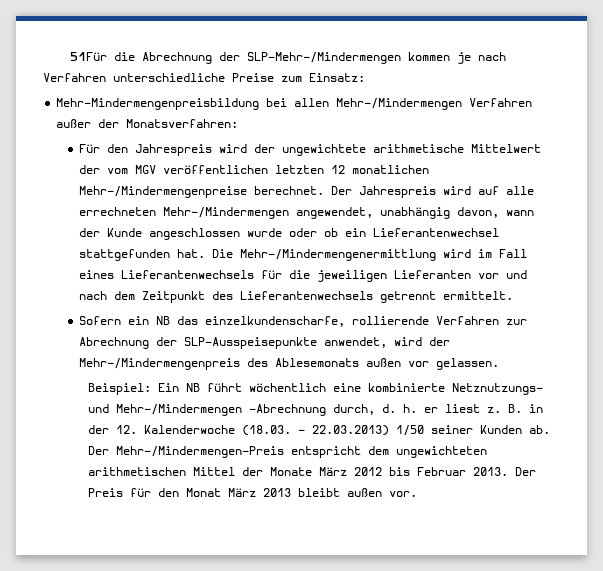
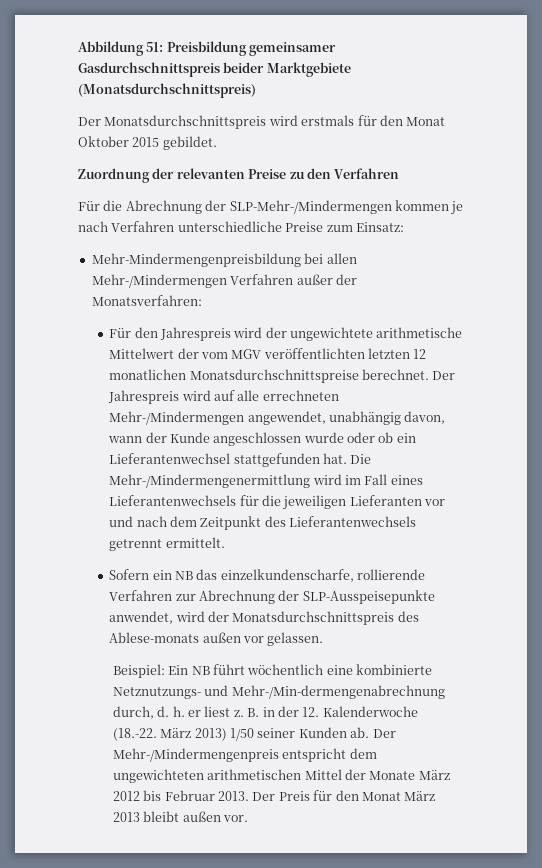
[69,52,107,61] 51Für -> [78,41,337,56] [78,62,351,77] [78,83,256,98] [78,115,446,129] [78,136,217,150] [78,168,400,183] [78,201,100,211] Abbildung 51: Preisbildung gemeinsamer Gasdurchschnittspreis beider Marktgebiete (Monatsdurchschnittspreis) // Der Monatsdurchschnittspreis wird erstmals für den Monat Oktober 2015 gebildet. // Zuordnung der relevanten Preise zu den Verfahren // Für
[162,165,268,174] veröffentlichen -> [263,348,365,359] veröffentlichten
[78,186,247,198] Mehr-/Mindermengenpreise -> [189,369,359,383] Monatsdurchschnittspreise
[78,358,359,370] Mehr-/Mindermengenpreis des Ablesemonats -> [232,611,419,625] [109,632,200,643] Monatsdurchschnittspreis des Ablese-monats
[116,404,327,416] Mehr-/Mindermengen -Abrechnung -> [231,685,445,699] Mehr-/Min-dermengenabrechnung
[242,425,390,436] (18.03. - 22.03.2013) -> [112,728,227,741] (18.-22. März 2013)
[116,446,285,458] Mehr-/Mindermengen-Preis -> [112,748,279,762] Mehr-/Mindermengenpreis

